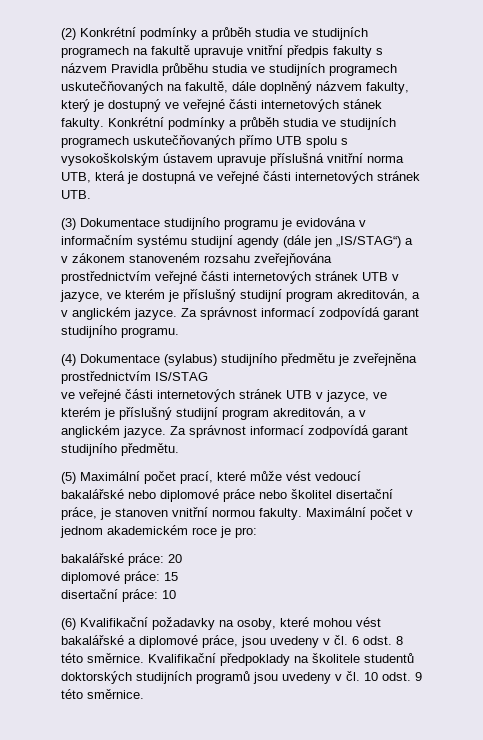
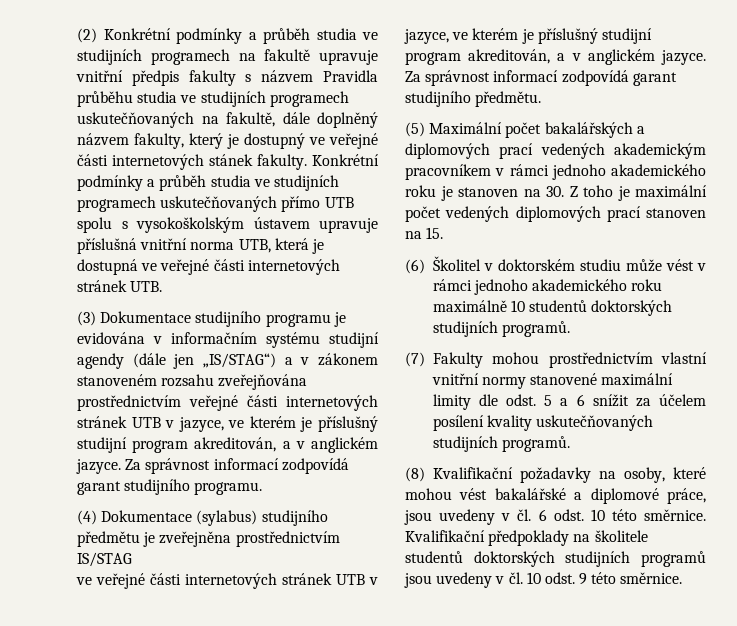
[180,471,361,484] [61,489,393,502] [61,507,413,520] [60,525,257,538] [61,553,182,566] [61,571,178,584] [61,589,176,602] [61,618,76,630] prací, které může vést vedoucí bakalářské nebo diplomové práce nebo školitel disertační práce, je stanoven vnitřní normou fakulty. Maximální počet v jednom akademickém roce je pro: // bakalářské práce: 20 // diplomové práce: 15 // disertační práce: 10 // (6) -> [544,122,645,138] [405,143,706,159] [405,164,706,180] [405,185,707,201] [405,206,706,222] [405,227,444,239] [405,256,706,274] [432,279,663,295] [432,300,673,316] [432,321,570,337] [405,352,707,368] [431,373,674,389] [432,394,706,410] [432,415,654,431] [432,436,570,452] [405,467,425,482] bakalářských a diplomových prací vedených akademickým pracovníkem v rámci jednoho akademického roku je stanoven na 30. Z toho je maximální počet vedených diplomových prací stanoven na 15. // (6) Školitel v doktorském studiu může vést v rámci jednoho akademického roku maximálně 10 studentů doktorských studijních programů. // (7) Fakulty mohou prostřednictvím vlastní vnitřní normy stanovené maximální limity dle odst. 5 a 6 snížit za účelem posílení kvality uskutečňovaných studijních programů. // (8)
[396,636,403,645] 8 -> [590,509,605,521] 10

